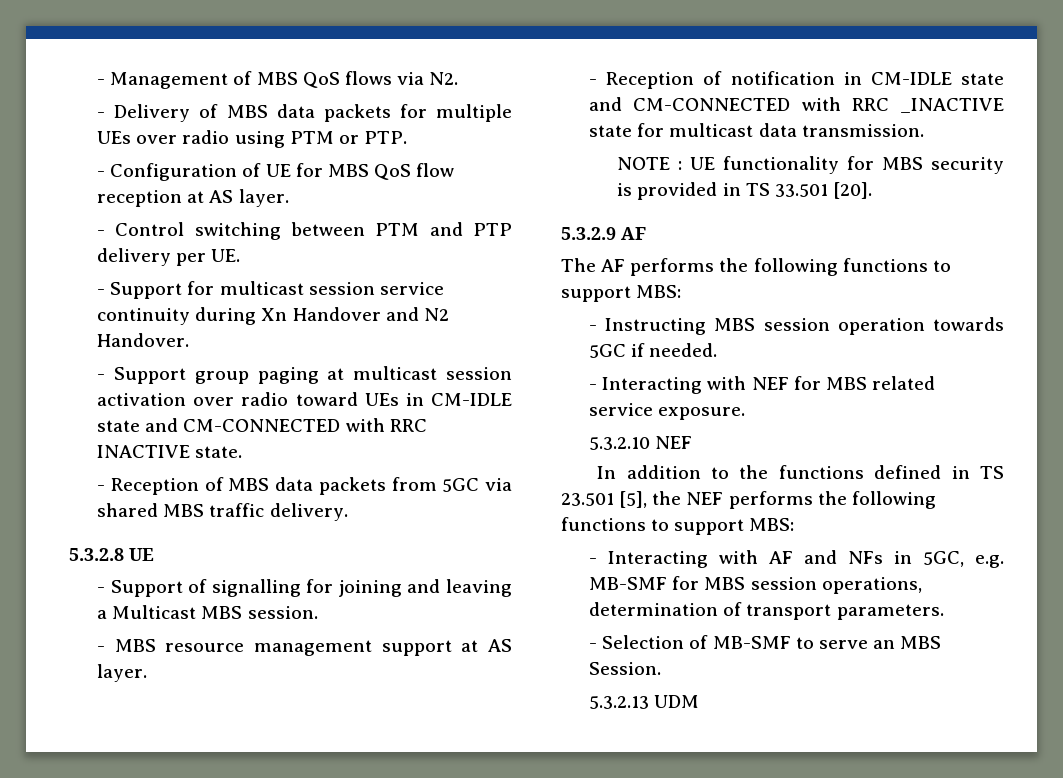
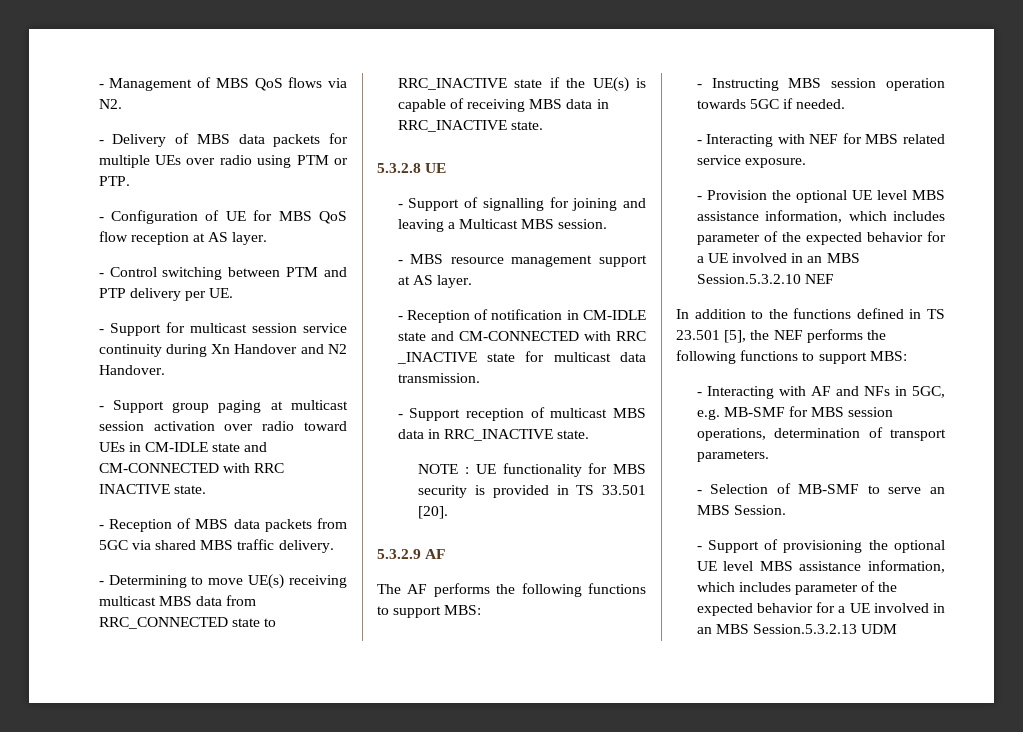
(348, 512) none -> [98,574,347,589] [98,595,257,606] [98,617,277,629] [397,77,646,92] [397,98,609,112] [397,120,543,132] // - Determining to move UE(s) receiving multicast MBS data from RRC_CONNECTED state to RRC_INACTIVE state if the UE(s) is capable of receiving MBS data in RRC_INACTIVE state.
(924, 130) none -> [397,407,646,421] [397,429,590,441] // - Support reception of multicast MBS data in RRC_INACTIVE state.
[589,437,651,450] 5.3.2.10 -> [696,190,945,203] [696,210,945,223] [696,231,946,245] [696,253,860,263] [696,274,801,284] - Provision the optional UE level MBS assistance information, which includes parameter of the expected behavior for a UE involved in an MBS Session.5.3.2.10
[589,696,650,709] 5.3.2.13 -> [696,539,945,553] [696,560,945,573] [696,581,898,595] [696,602,945,616] [696,624,858,634] - Support of provisioning the optional UE level MBS assistance information, which includes parameter of the expected behavior for a UE involved in an MBS Session.5.3.2.13

